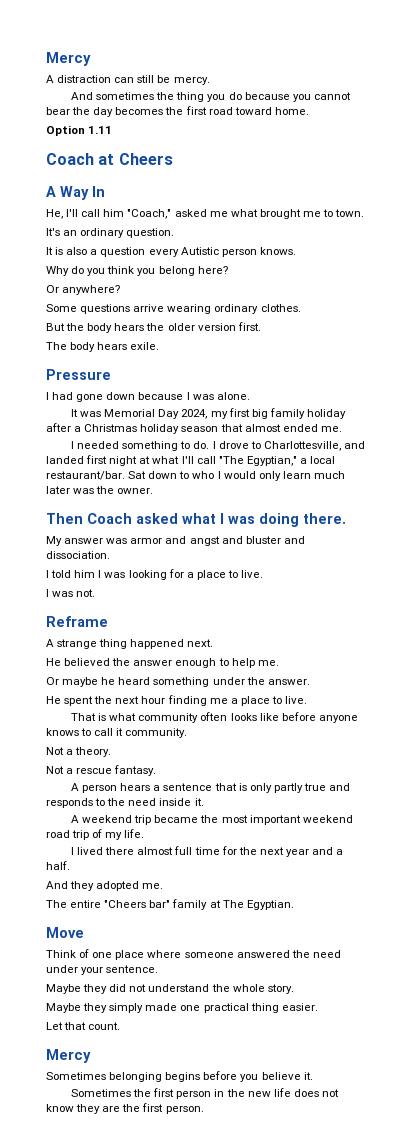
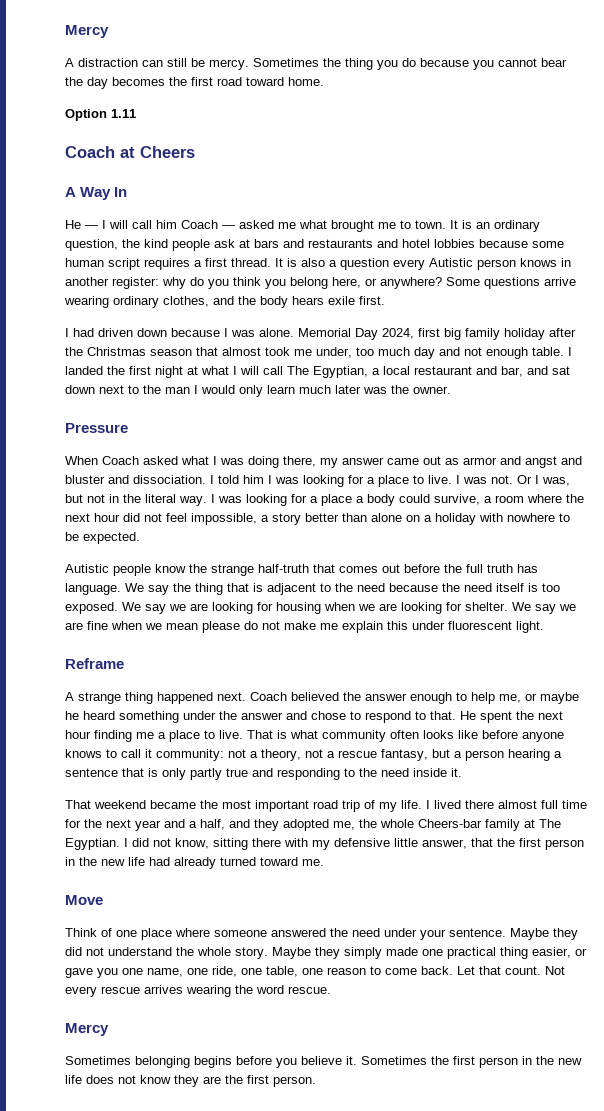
[70,92,155,100] // And sometimes -> [253,58,319,67] Sometimes
[46,209,172,219] He, I'll call him "Coach," -> [65,220,235,229] He — I will call him Coach —
[46,228,175,238] // It's an ordinary question. // -> [450,220,540,232] [65,239,564,251] [65,258,271,270] It is an ordinary question, the kind people ask at bars and restaurants and hotel lobbies because some human script requires a first thread.
[259,247,296,255] [46,266,69,276] knows. // Why -> [520,258,571,267] [65,277,186,289] knows in another register: why
[197,266,228,274] [46,285,59,293] here? // Or -> [332,277,377,288] here, or
(121, 290) // -> (442, 283) none
[260,304,301,312] [46,323,65,331] clothes. // But -> [163,296,234,307] clothes, and
[146,322,261,331] [46,342,160,352] [46,369,111,380] the older version first. // The body hears exile. // Pressure -> [328,296,385,305] exile first.
[76,394,104,402] gone -> [98,328,133,337] driven
[70,409,102,417] // It was -> (294, 332) none
[210,411,228,419] my -> (414, 333) none
[74,424,342,434] [70,441,365,451] [46,455,336,466] [46,471,215,480] a Christmas holiday season that almost ended me. // I needed something to do. I drove to Charlottesville, and landed first night at what I'll call "The Egyptian," a local restaurant/bar. Sat down to who -> [65,347,572,359] [65,366,570,378] [65,385,190,394] the Christmas season that almost took me under, too much day and not enough table. I landed the first night at what I will call The Egyptian, a local restaurant and bar, and sat down next to the man
[46,513,83,524] Then -> [65,423,128,433] [65,456,98,465] Pressure // When
[303,513,346,524] [46,536,128,546] there. // My answer was -> [283,456,459,468] there, my answer came out as
(110, 555) // -> (206, 479) none
(264, 574) // -> (452, 479) none
(96, 593) none -> [517,475,570,486] [65,494,584,506] [65,513,570,525] [65,532,140,544] [65,564,538,576] [65,583,560,595] [65,602,576,614] [65,621,544,633] Or I was, but not in the literal way. I was looking for a place a body could survive, a room where the next hour did not feel impossible, a story better than alone on a holiday with nowhere to be expected. // Autistic people know the strange half-truth that comes out before the full truth has language. We say the thing that is adjacent to the need because the need itself is too exposed. We say we are looking for housing when we are looking for shelter. We say we are fine when we mean please do not make me explain this under fluorescent light.
[46,658,61,666] // He -> [250,692,287,701] Coach
[257,660,279,666] [46,677,59,685] me. // Or -> [499,693,537,703] me, or
[267,679,310,685] answer. // -> [241,711,456,723] answer and chose to respond to that.
(308, 700) // -> (243, 734) none
[125,728,188,738] [46,747,112,757] [46,765,157,776] [70,783,151,793] community. // Not a theory. // Not a rescue fantasy. // A person hears -> [156,749,550,761] community: not a theory, not a rescue fantasy, but a person hearing
[46,798,93,808] responds -> [277,768,340,780] responding
[70,815,152,825] A weekend trip -> [65,800,146,809] That weekend
[302,815,353,823] weekend -> (309, 806) none
(145, 833) // -> (422, 804) none
[46,861,70,870] [46,881,164,891] [46,899,294,910] half. // And they adopted me. // The entire "Cheers bar" family at The Egyptian. -> [200,819,561,831] [65,838,584,850] [65,857,324,869] half, and they adopted me, the whole Cheers-bar family at The Egyptian. I did not know, sitting there with my defensive little answer, that the first person in the new life had already turned toward me.
(159, 969) // -> (506, 932) none
(294, 989) // -> (268, 953) none
[281,1003,318,1011] [46,1022,121,1030] easier. // Let that count. -> [532,947,587,958] [65,966,565,978] [65,985,331,997] easier, or gave you one name, one ride, one table, one reason to come back. Let that count. Not every rescue arrives wearing the word rescue.
(313, 1076) // -> (357, 1060) none

